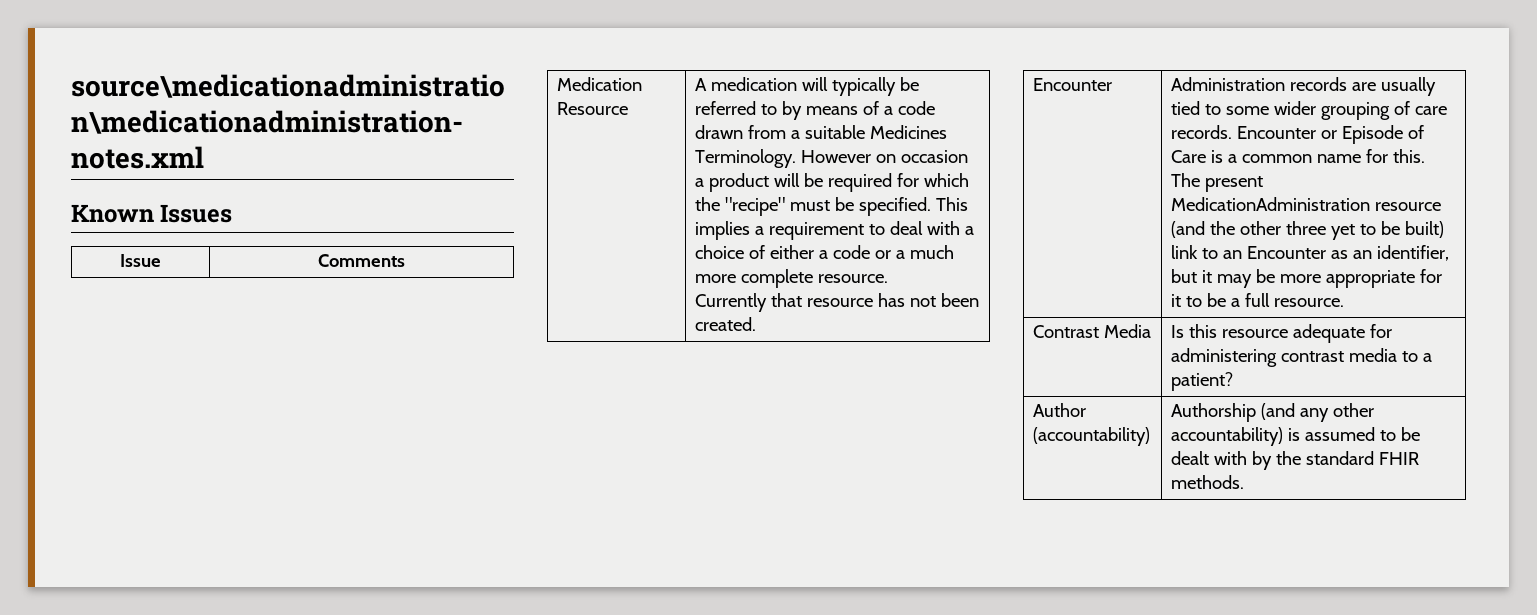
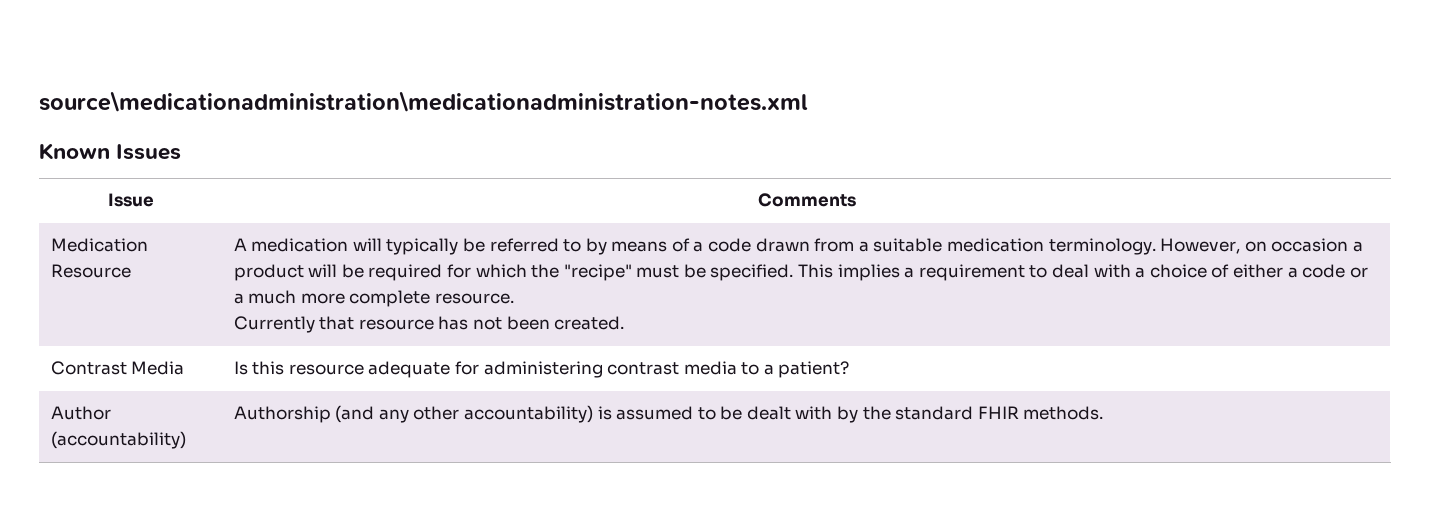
[870,125,948,139] [695,149,872,168] Medicines Terminology. However -> [946,238,1241,255] medication terminology. However,
[1033,78,1113,91] [1171,77,1437,96] [1171,101,1448,120] [1171,125,1425,144] [1171,149,1426,163] [1171,173,1264,192] [1171,197,1442,211] [1171,221,1445,240] [1171,245,1450,261] [1171,269,1443,288] [1171,293,1345,307] // Encounter | Administration records are usually tied to some wider grouping of care records. Encounter or Episode of Care is a common name for this. The present MedicationAdministration resource (and the other three yet to be built) link to an Encounter as an identifier, but it may be more appropriate for it to be a full resource. -> (625, 323) none

